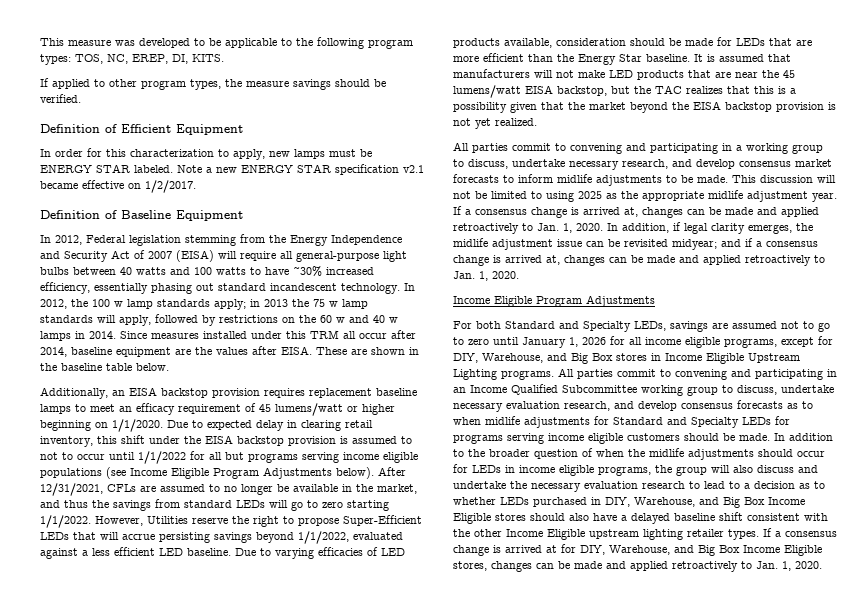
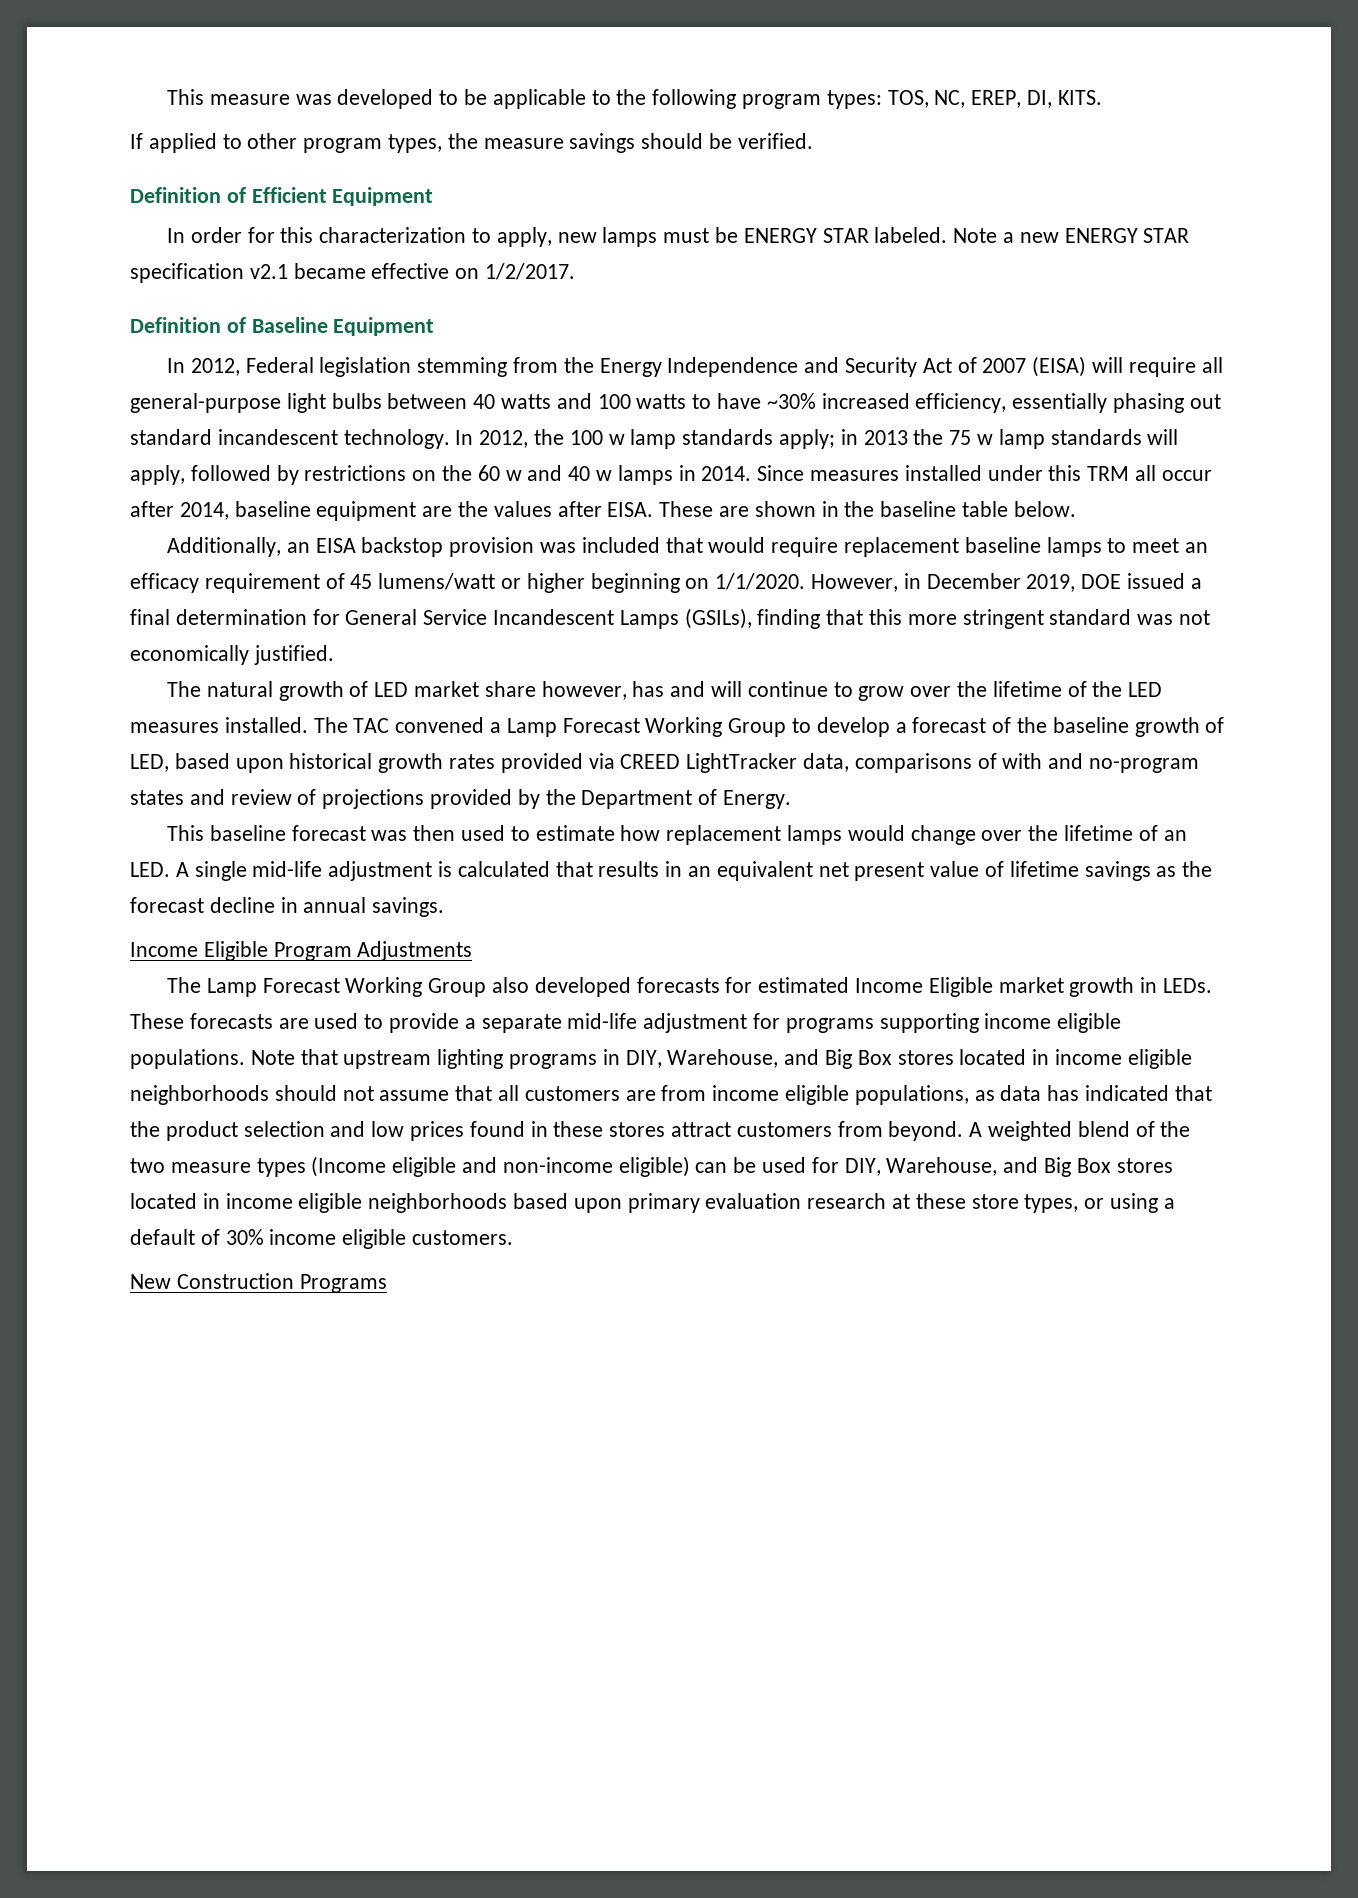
[264,388,305,398] requires -> [540,537,839,557] was included that would require
[167,420,373,431] [40,435,412,447] [40,451,418,464] [40,467,406,479] [40,483,417,496] [40,499,389,511] [40,515,422,528] [40,531,403,544] [40,547,405,559] [453,37,812,48] [453,53,791,65] [453,69,795,80] [453,85,796,98] [453,101,836,113] [453,118,537,129] [453,142,823,154] [453,159,832,170] [453,174,836,186] [453,190,837,202] [453,206,819,218] [453,222,813,234] [453,238,818,250] [453,255,825,266] [453,271,519,281] [453,295,655,307] [453,321,830,332] [453,336,814,348] Due to expected delay in clearing retail inventory, this shift under the EISA backstop provision is assumed to not to occur until 1/1/2022 for all but programs serving income eligible populations (see Income Eligible Program Adjustments below). After 12/31/2021, CFLs are assumed to no longer be available in the market, and thus the savings from standard LEDs will go to zero starting 1/1/2022. However, Utilities reserve the right to propose Super-Efficient LEDs that will accrue persisting savings beyond 1/1/2022, evaluated against a less efficient LED baseline. Due to varying efficacies of LED products available, consideration should be made for LEDs that are more efficient than the Energy Star baseline. It is assumed that manufacturers will not make LED products that are near the 45 lumens/watt EISA backstop, but the TAC realizes that this is a possibility given that the market beyond the EISA backstop provision is not yet realized. // All parties commit to convening and participating in a working group to discuss, undertake necessary research, and develop consensus market forecasts to inform midlife adjustments to be made. This discussion will not be limited to using 2025 as the appropriate midlife adjustment year. If a consensus change is arrived at, changes can be made and applied retroactively to Jan. 1, 2020. In addition, if legal clarity emerges, the midlife adjustment issue can be revisited midyear; and if a consensus change is arrived at, changes can be made and applied retroactively to Jan. 1, 2020. // Income Eligible Program Adjustments // For both Standard and Specialty LEDs, savings are assumed not to go to zero until January 1, 2026 for all income eligible programs, except -> [811,573,1202,592] [130,608,1211,629] [130,645,334,665] [166,681,1163,701] [130,717,1225,737] [130,753,1200,773] [130,789,792,809] [166,825,1187,845] [130,861,1213,881] [130,897,445,917] [130,941,473,961] [166,977,1213,997] [130,1013,1122,1033] [130,1049,1192,1069] [130,1085,1212,1105] [130,1121,1191,1141] [130,1156,807,1177] However, in December 2019, DOE issued a final determination for General Service Incandescent Lamps (GSILs), finding that this more stringent standard was not economically justified. // The natural growth of LED market share however, has and will continue to grow over the lifetime of the LED measures installed. The TAC convened a Lamp Forecast Working Group to develop a forecast of the baseline growth of LED, based upon historical growth rates provided via CREED LightTracker data, comparisons of with and no-program states and review of projections provided by the Department of Energy. // This baseline forecast was then used to estimate how replacement lamps would change over the lifetime of an LED. A single mid-life adjustment is calculated that results in an equivalent net present value of lifetime savings as the forecast decline in annual savings. // Income Eligible Program Adjustments // The Lamp Forecast Working Group also developed forecasts for estimated Income Eligible market growth in LEDs. These forecasts are used to provide a separate mid-life adjustment for programs supporting income eligible populations. Note that upstream lighting programs in DIY, Warehouse, and Big Box stores located in income eligible neighborhoods should not assume that all customers are from income eligible populations, as data has indicated that the product selection and low prices found in these stores attract customers from beyond. A weighted blend of the two measure types (Income eligible and non-income eligible) can be used
[651,353,800,364] [453,368,837,380] [453,384,834,396] [453,400,813,412] [453,416,790,428] [453,433,833,444] [453,448,825,460] [453,464,818,476] [453,481,825,492] [453,497,805,508] [453,512,828,524] [453,528,837,540] [453,544,822,556] [453,561,822,572] in Income Eligible Upstream Lighting programs. All parties commit to convening and participating in an Income Qualified Subcommittee working group to discuss, undertake necessary evaluation research, and develop consensus forecasts as to when midlife adjustments for Standard and Specialty LEDs for programs serving income eligible customers should be made. In addition to the broader question of when the midlife adjustments should occur for LEDs in income eligible programs, the group will also discuss and undertake the necessary evaluation research to lead to a decision as to whether LEDs purchased in DIY, Warehouse, and Big Box Income Eligible stores should also have a delayed baseline shift consistent with the other Income Eligible upstream lighting retailer types. If a consensus change is arrived at for DIY, Warehouse, and Big Box Income Eligible stores, changes can be made and applied retroactively to Jan. 1, 2020. -> [130,1193,1175,1213] [130,1229,514,1249] [130,1273,387,1293] located in income eligible neighborhoods based upon primary evaluation research at these store types, or using a default of 30% income eligible customers. // New Construction Programs

